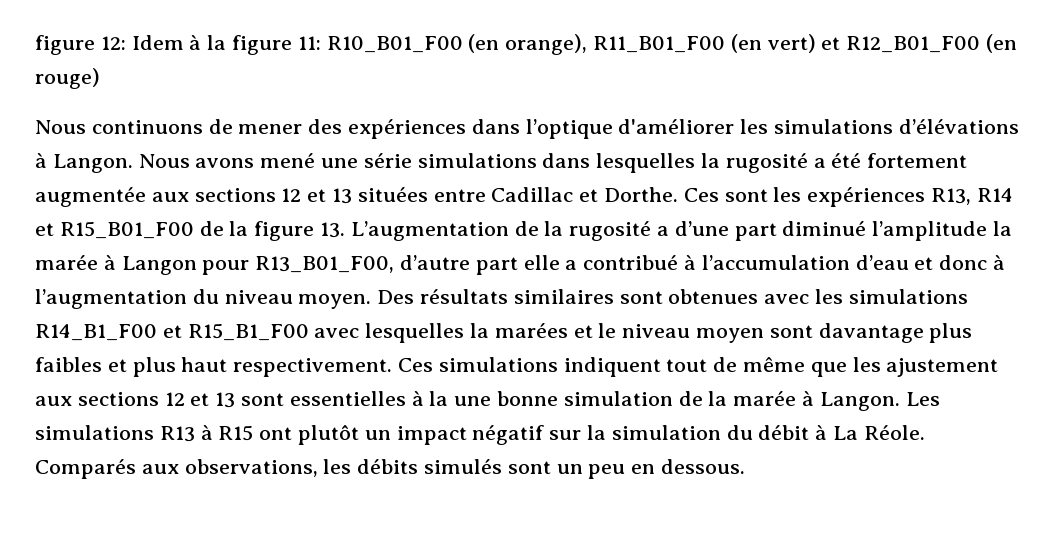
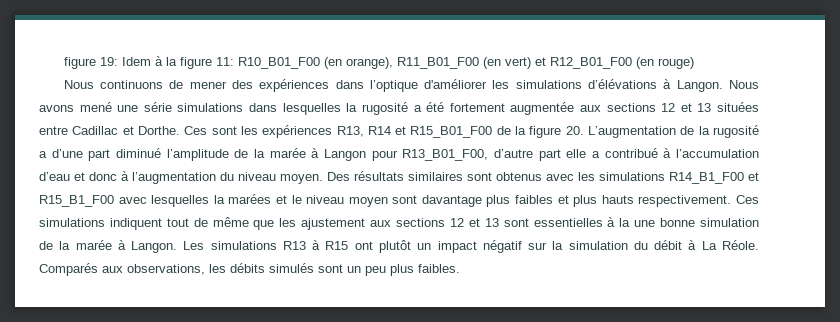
[35,35,126,55] figure 12: -> [63,57,118,69] figure 19:
[320,222,346,238] 13. -> [565,126,584,135] 20.
(988, 231) none -> [234,149,249,158] de
[668,289,759,304] obtenues -> [496,172,542,181] obtenus
[181,357,228,372] haut -> [601,195,634,204] hauts
[631,459,746,474] en dessous. -> [390,264,460,276] plus faibles.

